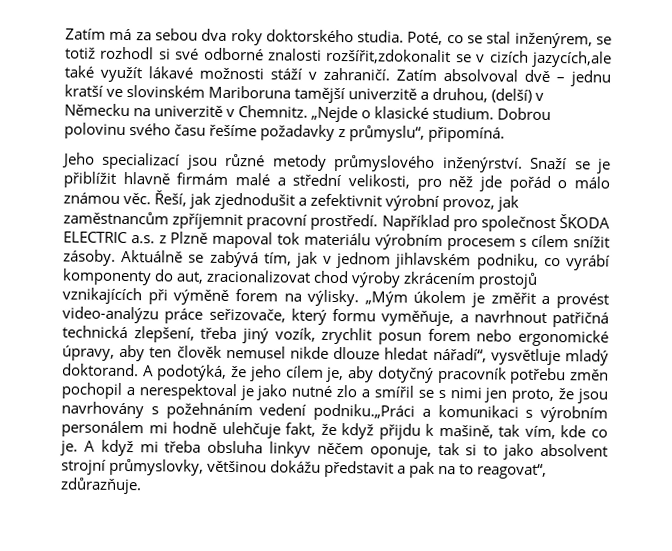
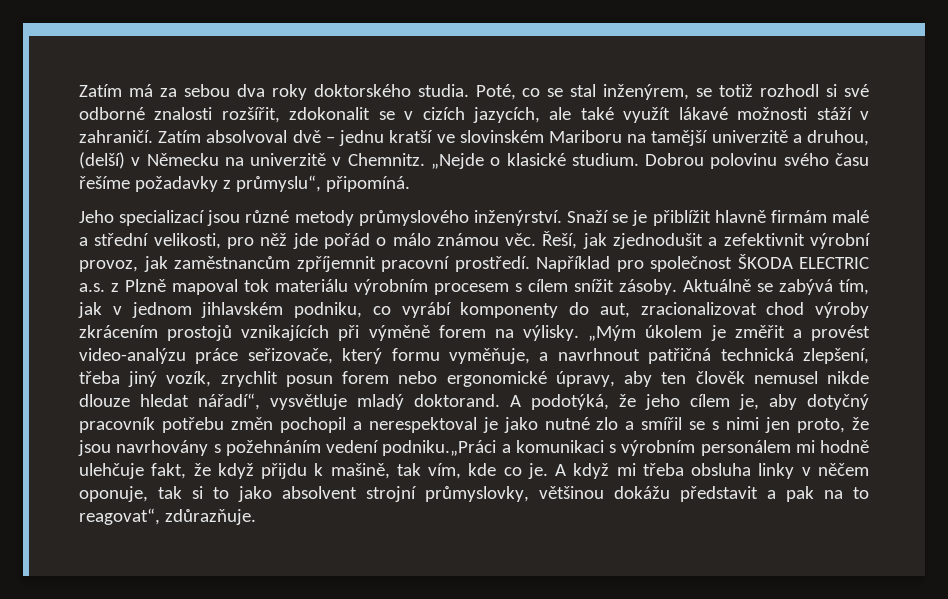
[326,48,452,65] rozšířit,zdokonalit -> [221,107,371,123] rozšířit, zdokonalit
[530,50,612,68] jazycích,ale -> [473,107,572,123] jazycích, ale
[208,85,292,99] Mariboruna -> [548,130,647,143] Mariboru na
[269,441,312,458] linkyv -> [758,463,811,479] linky v

